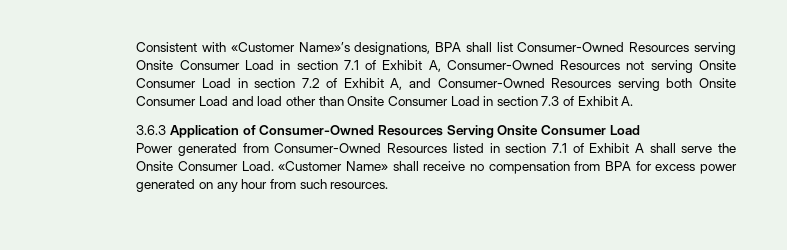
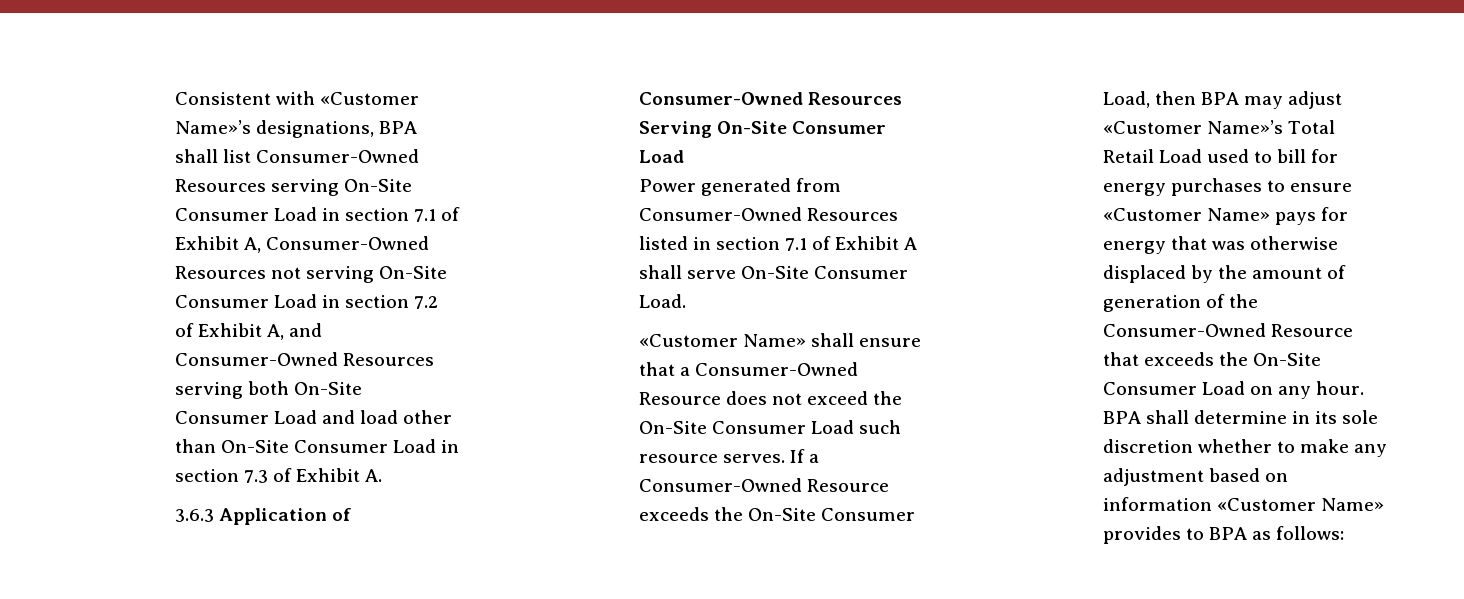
[136,60,174,70] Onsite -> [343,179,412,192] On-Site
[699,60,736,70] Onsite -> [379,266,448,279] On-Site
[699,78,736,88] Onsite -> [293,382,362,395] On-Site
[347,96,385,106] Onsite -> [220,440,289,453] On-Site
[497,125,539,136] Onsite -> [716,121,787,134] On-Site
[718,143,737,153] [136,161,174,171] the Onsite -> [740,266,809,279] On-Site
(274, 166) none -> (686, 301) //
[423,161,738,174] [136,179,389,192] receive no compensation from BPA for excess power generated on any hour from such resources. -> [859,338,922,347] [638,362,858,376] [638,391,903,405] [638,420,902,434] [638,449,820,463] [638,478,889,492] [638,507,916,521] [1102,91,1343,109] [1102,120,1335,134] [1102,149,1339,163] [1102,178,1353,196] [1102,207,1349,225] [1102,236,1339,254] [1102,265,1347,283] [1102,294,1258,312] [1102,323,1353,337] [1102,352,1322,366] [1102,381,1365,399] [1102,410,1379,424] [1102,439,1388,457] [1102,468,1288,486] [1102,497,1384,511] [1102,526,1345,544] ensure that a Consumer-Owned Resource does not exceed the On-Site Consumer Load such resource serves. If a Consumer-Owned Resource exceeds the On-Site Consumer Load, then BPA may adjust «Customer Name»’s Total Retail Load used to bill for energy purchases to ensure «Customer Name» pays for energy that was otherwise displaced by the amount of generation of the Consumer-Owned Resource that exceeds the On-Site Consumer Load on any hour. BPA shall determine in its sole discretion whether to make any adjustment based on information «Customer Name» provides to BPA as follows:

